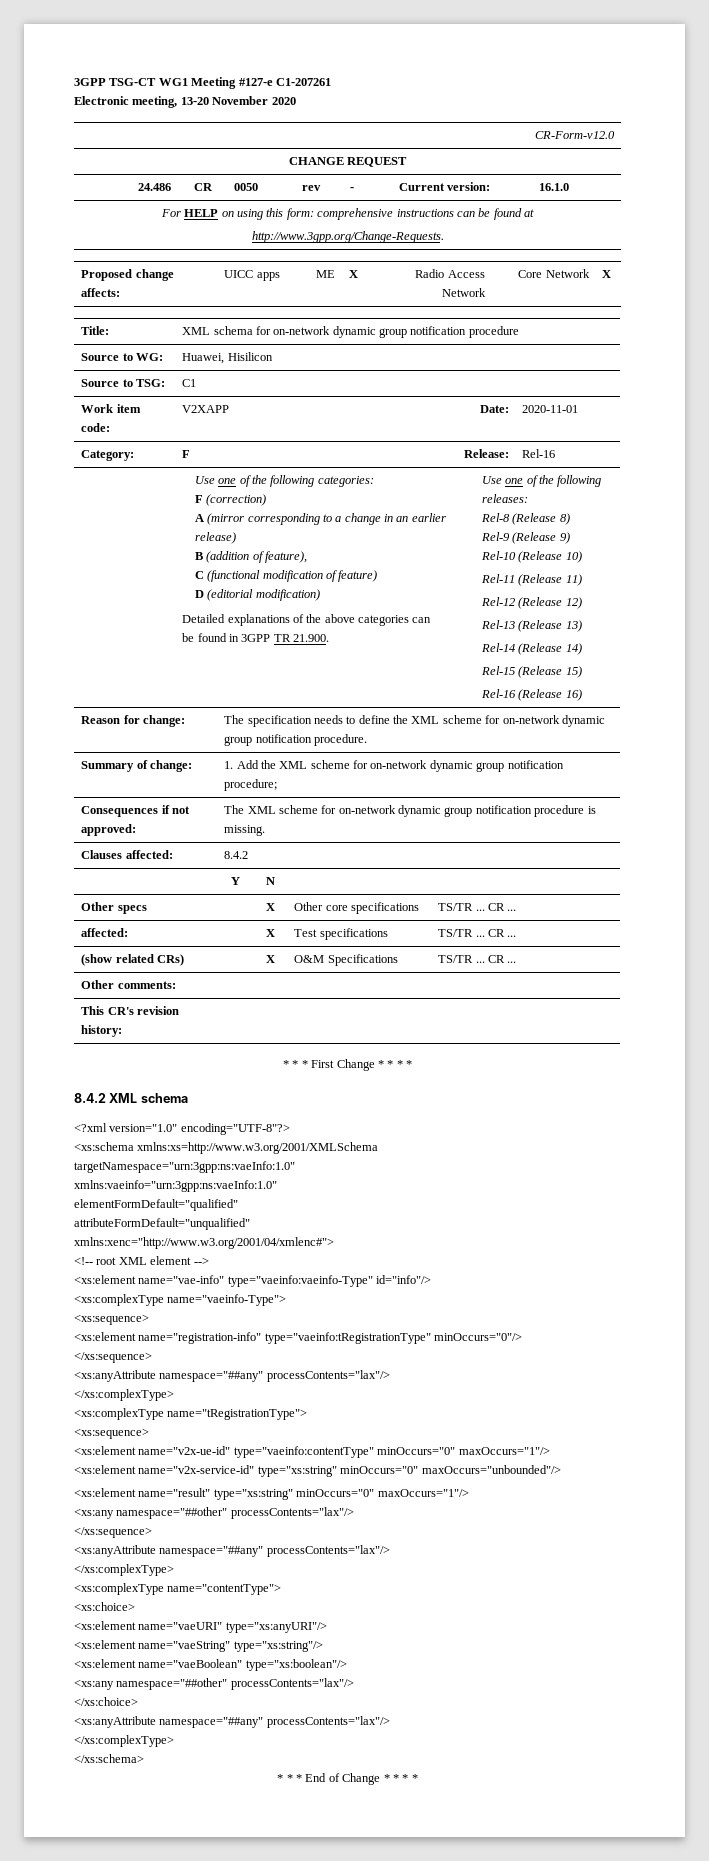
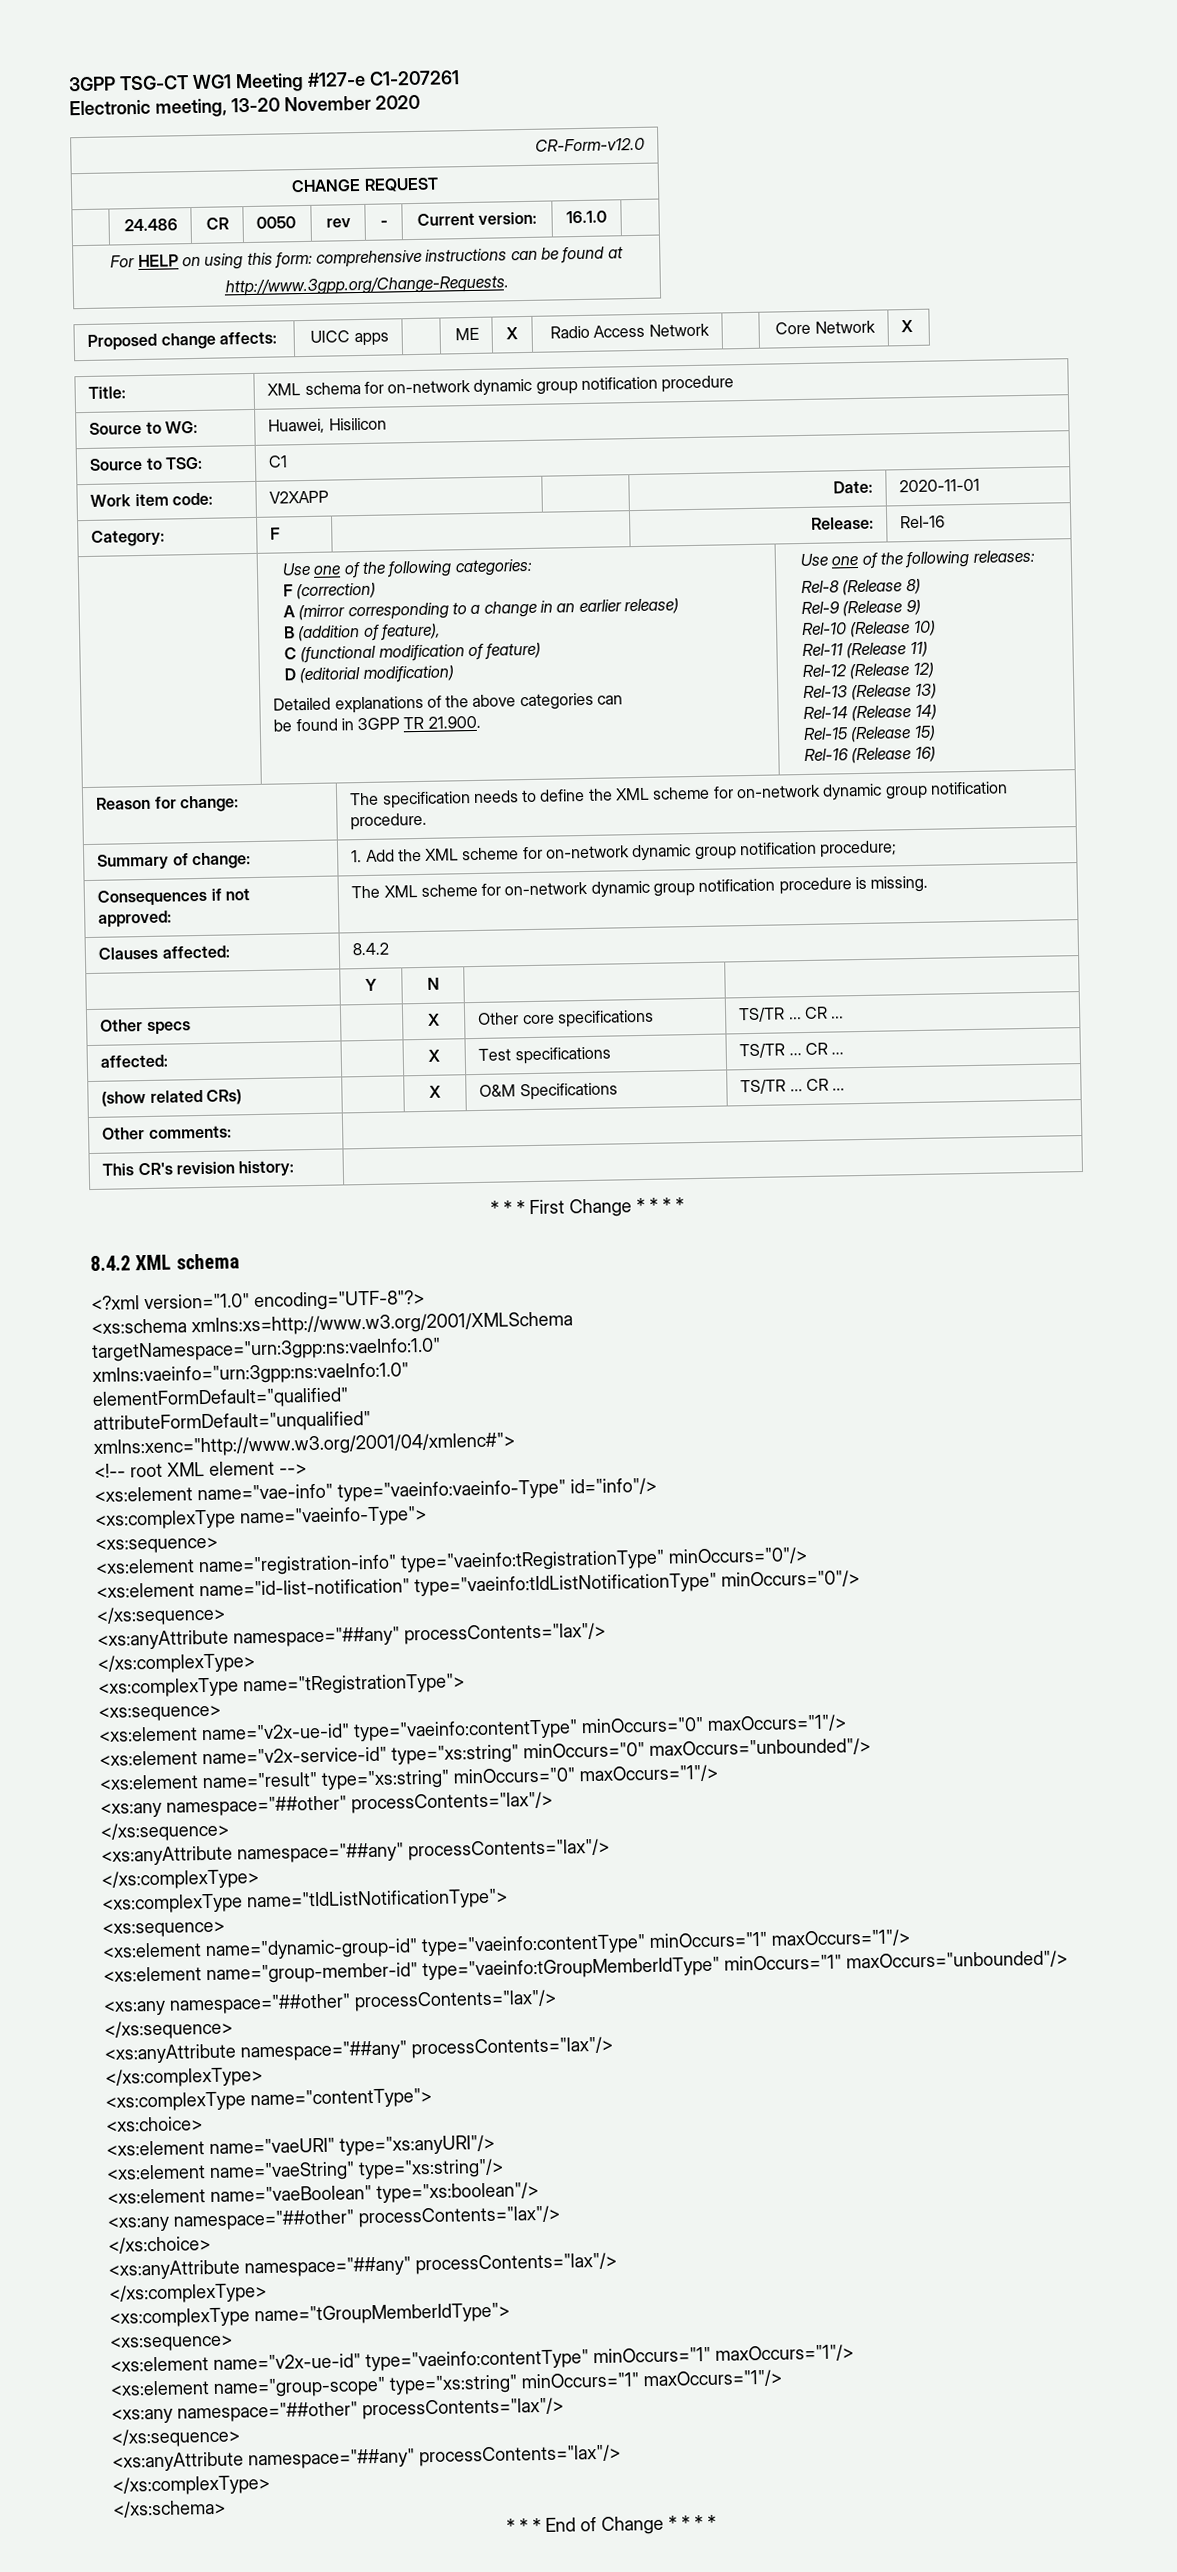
(523, 1337) none -> [96,1570,860,1598] // <xs:element name="id-list-notification" type="vaeinfo:tIdListNotificationType" minOccurs="0"/>
(174, 1570) none -> [101,1888,508,1914] [102,1921,225,1938] [102,1929,911,1961] [103,1950,1068,1985] [103,1989,557,2016] [104,2019,233,2040] [104,2036,613,2064] [105,2067,263,2088] // <xs:complexType name="tIdListNotificationType"> // <xs:sequence> // <xs:element name="dynamic-group-id" type="vaeinfo:contentType" minOccurs="1" maxOccurs="1"/> // <xs:element name="group-member-id" type="vaeinfo:tGroupMemberIdType" minOccurs="1" maxOccurs="unbounded"/> // <xs:any namespace="##other" processContents="lax"/> // </xs:sequence> // <xs:anyAttribute namespace="##any" processContents="lax"/> // </xs:complexType>
(174, 1741) none -> [109,2302,510,2328] [110,2335,233,2352] [110,2344,854,2372] [110,2369,782,2398] [111,2397,564,2424] [111,2427,240,2448] [112,2444,621,2472] [112,2474,270,2496] // <xs:complexType name="tGroupMemberIdType"> // <xs:sequence> // <xs:element name="v2x-ue-id" type="vaeinfo:contentType" minOccurs="1" maxOccurs="1"/> // <xs:element name="group-scope" type="xs:string" minOccurs="1" maxOccurs="1"/> // <xs:any namespace="##other" processContents="lax"/> // </xs:sequence> // <xs:anyAttribute namespace="##any" processContents="lax"/> // </xs:complexType>

